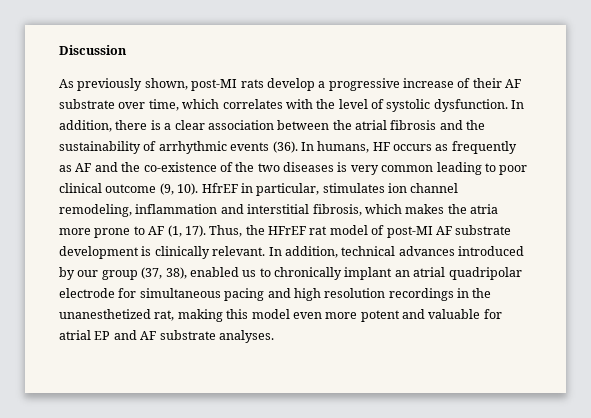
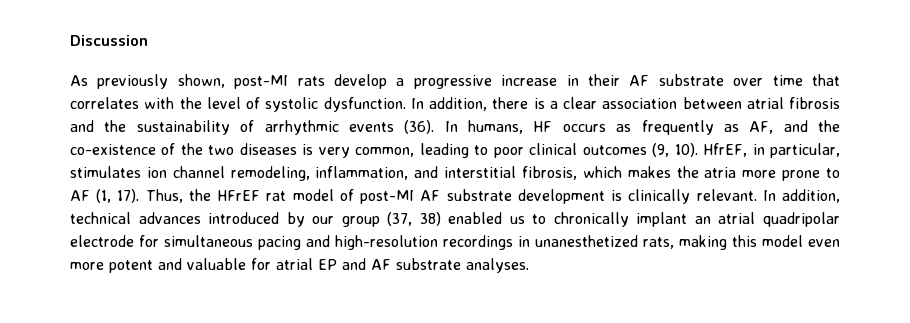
[457,78,471,88] of -> [566,75,579,86] in
[148,99,220,111] time, which -> [772,74,840,86] time that
[332,120,352,130] the -> (742, 103) none
[75,163,92,172] AF -> [749,121,774,134] AF,
[381,165,434,172] common -> [355,147,415,157] common,
[105,184,157,193] outcome -> [582,145,647,155] outcomes
[201,183,238,193] HfrEF -> [703,143,748,157] HfrEF,
[135,204,218,214] inflammation -> [315,166,409,180] inflammation,
[165,267,187,279] 38), -> [419,212,441,226] 38)
[293,288,492,301] [59,309,175,321] high resolution recordings in the unanesthetized rat, -> [335,235,674,250] high-resolution recordings in unanesthetized rats,

